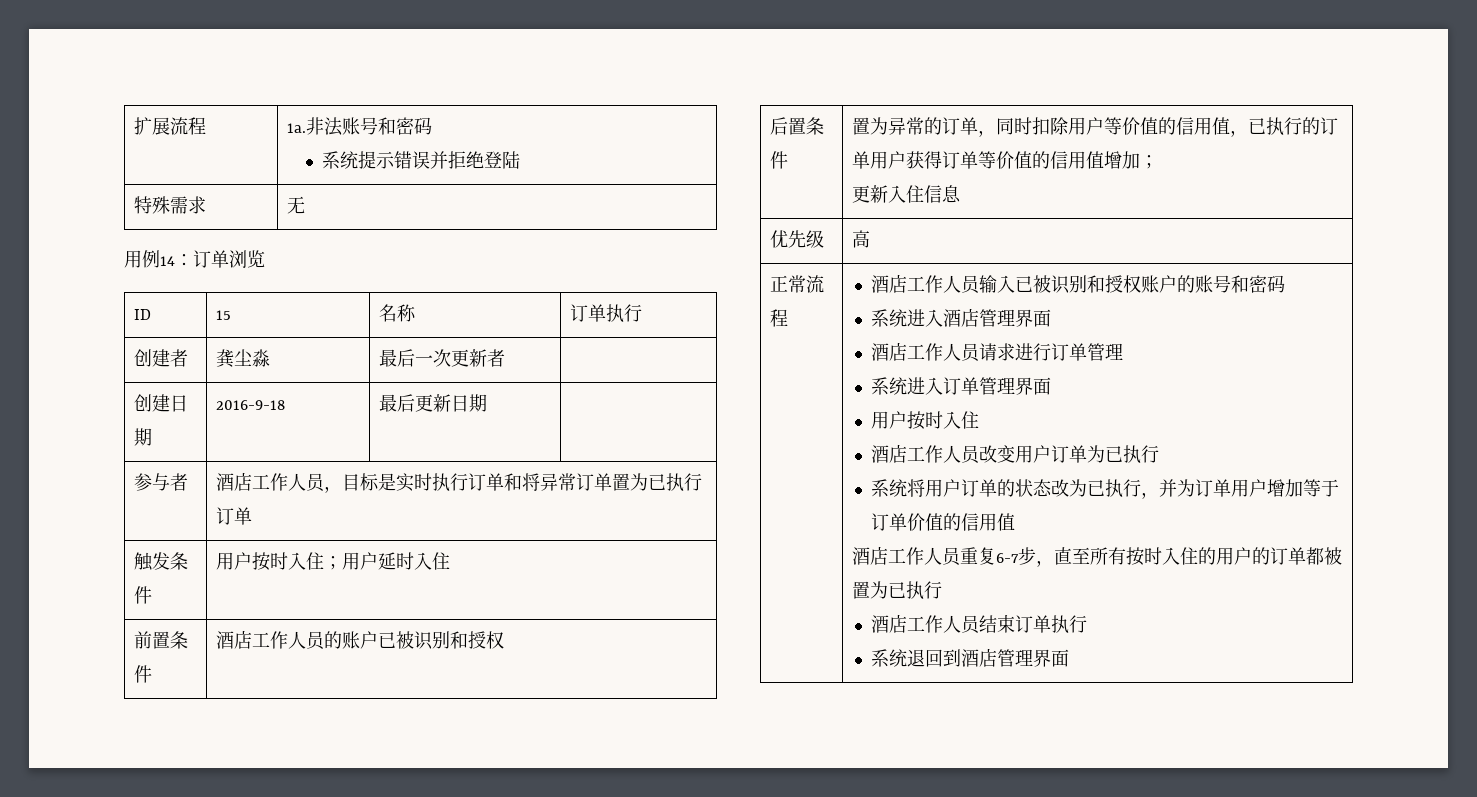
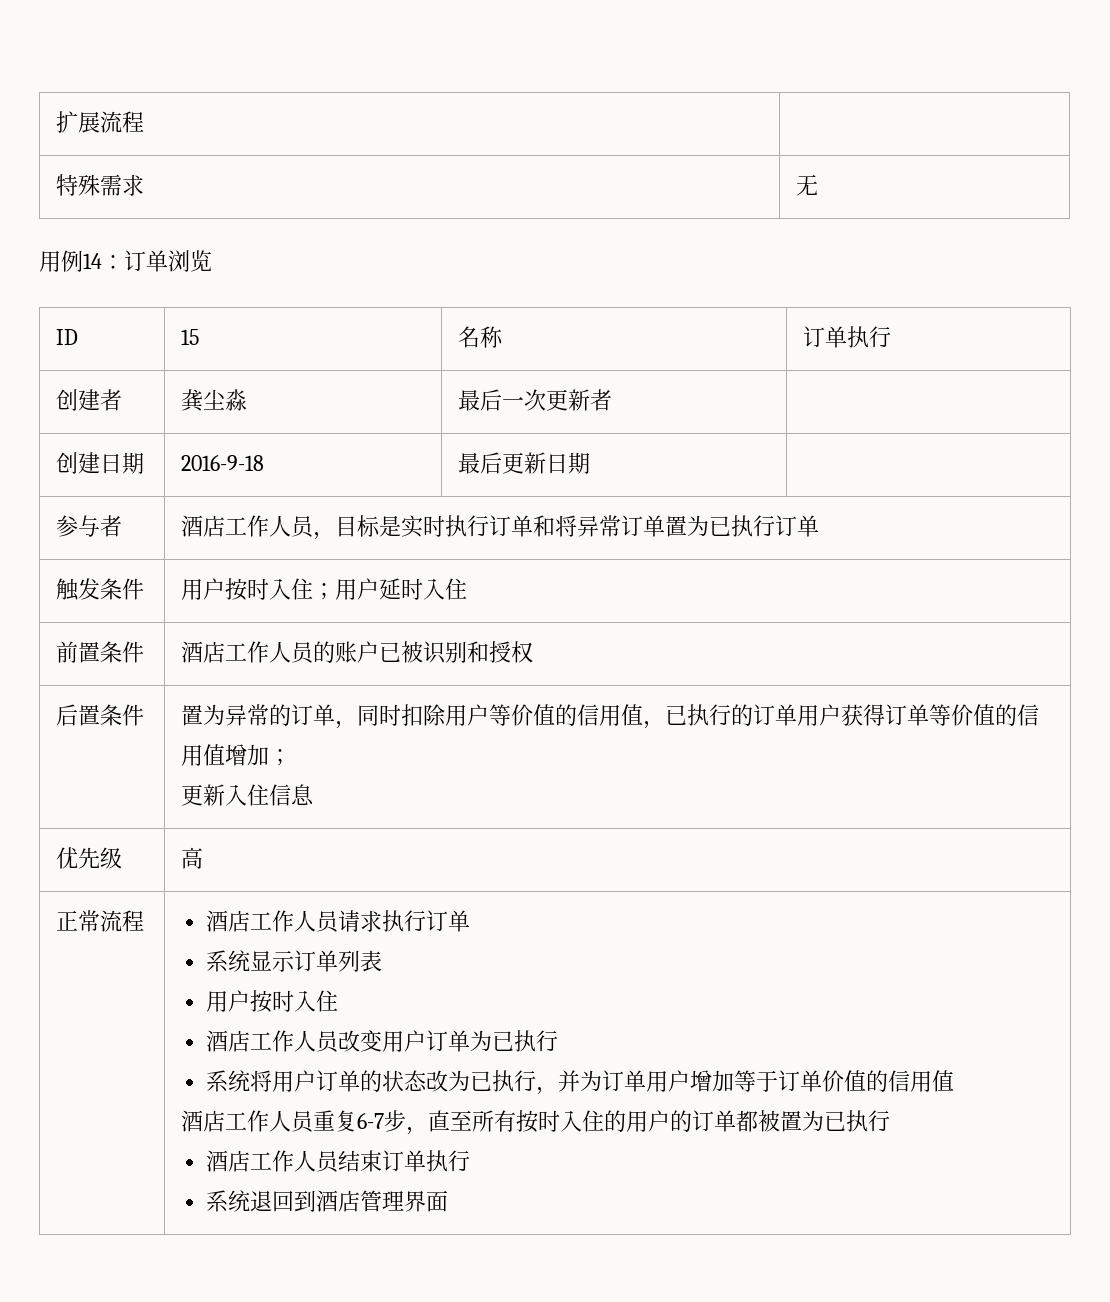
[286,117,432,136] [321,151,520,169] 1a.非法账号和密码 // 系统提示错误并拒绝登陆 -> (145, 122) none
[979,275,1286,294] [871,308,1052,327] [871,342,1124,362] [871,377,1052,395] 输入已被识别和授权账户的账号和密码 // 系统进入酒店管理界面 // 酒店工作人员请求进行订单管理 // 系统进入订单管理界面 -> [337,910,470,932] [205,950,382,972] 请求执行订单 // 系统显示订单列表

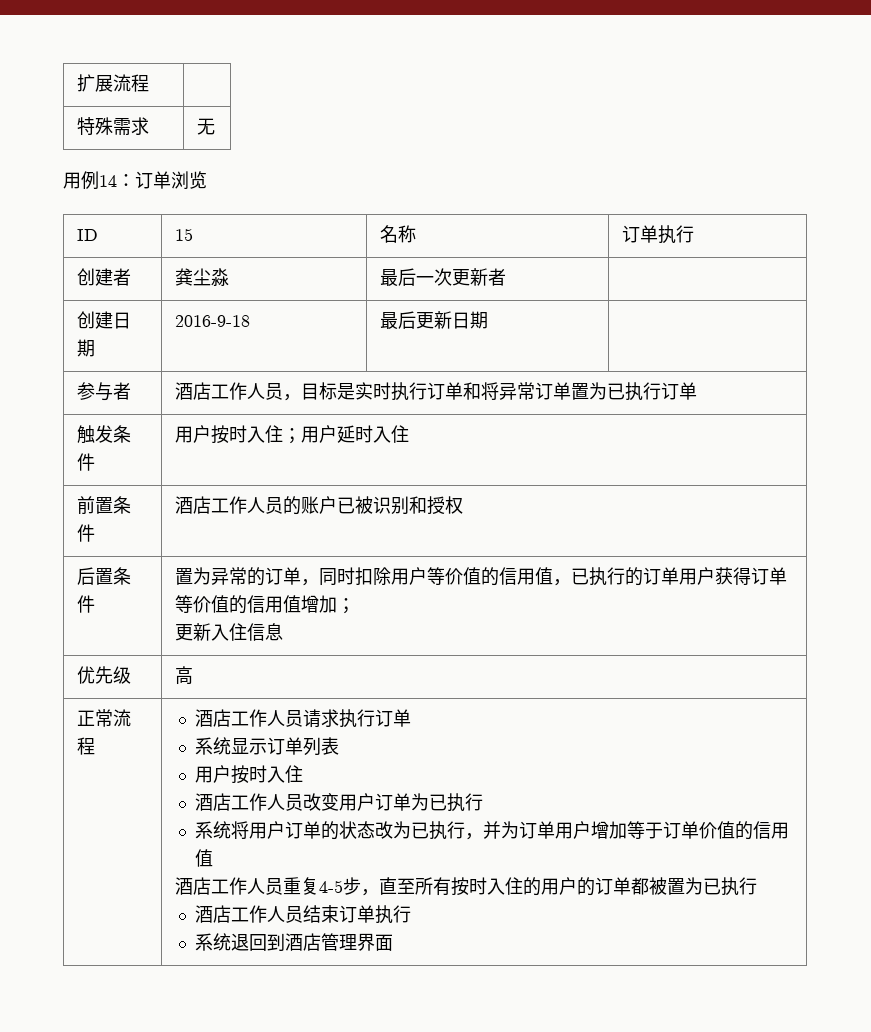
[357,1113,385,1129] 6-7 -> [319,880,344,893] 4-5

